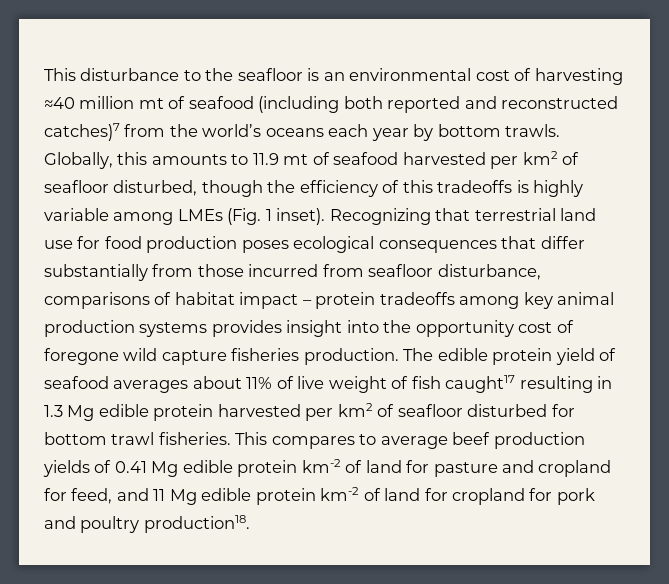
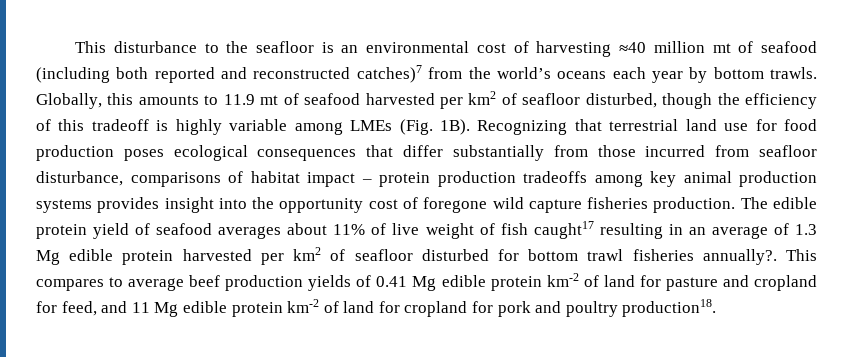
[437,180,513,193] tradeoffs -> [91,119,149,131] tradeoff
[265,208,326,225] 1 inset). -> [439,119,470,135] 1B).
(376, 300) none -> [437,171,516,187] production
(613, 382) none -> [688,223,789,239] an average of
[158,432,231,445] fisheries. -> [632,249,777,265] fisheries annually?.

